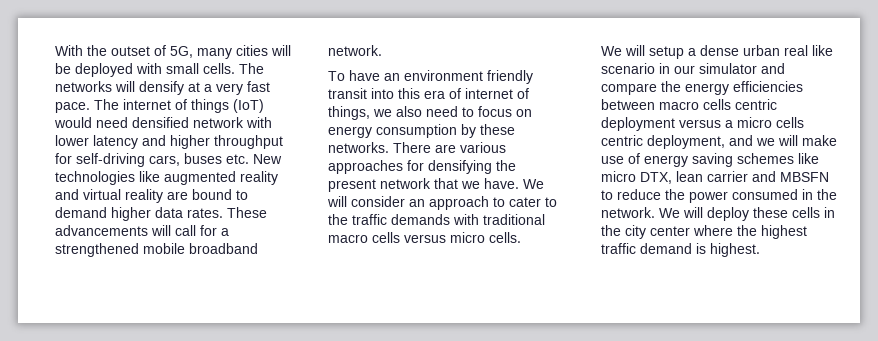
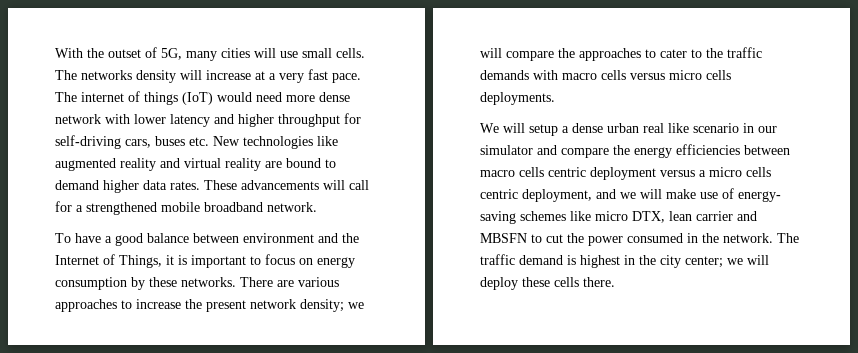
[55,63,162,77] be deployed with -> [280,51,298,58] use
[115,81,184,95] will densify -> [136,70,251,83] density will increase
[132,117,189,128] densified -> [286,92,350,102] more dense
[384,70,533,84] [328,88,529,99] [328,106,458,120] an environment friendly transit into this era of internet of things, we also need -> [105,233,359,246] [55,254,246,268] a good balance between environment and the Internet of Things, it is important
[407,160,492,174] for densifying -> [121,299,181,309] to increase
[434,178,544,189] [327,196,489,210] that we have. We will consider an approach -> [300,299,364,312] [480,48,641,61] density; we will compare the approaches
[483,214,545,225] traditional -> (558, 75) none
[489,232,521,243] cells. -> [706,70,731,80] [480,92,555,105] cells deployments.
[644,155,688,167] energy -> [738,191,781,202] energy-
[617,189,661,200] reduce -> [546,234,563,243] cut
[659,207,835,221] [601,225,807,239] [601,243,760,257] We will deploy these cells in the city center where the highest traffic demand is highest. -> [777,233,799,243] [480,254,769,268] [480,277,615,290] The traffic demand is highest in the city center; we will deploy these cells there.

